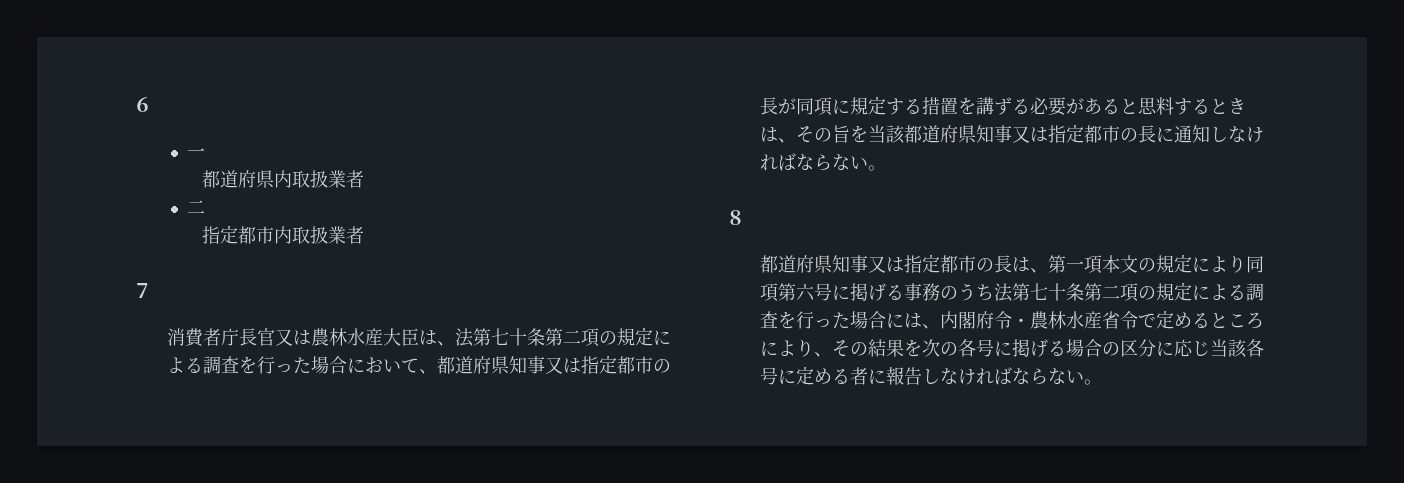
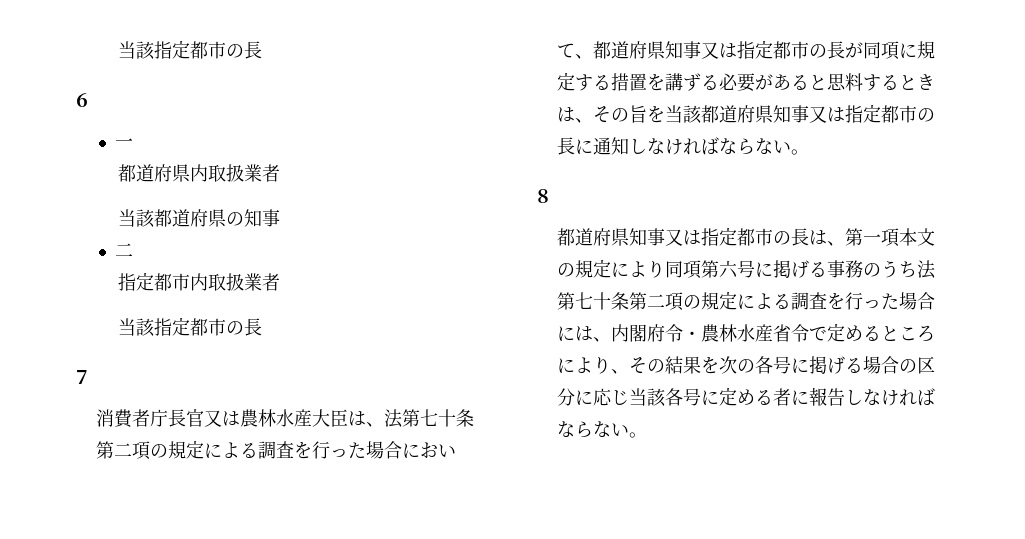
(133, 104) none -> [118,40,263,60] 当該指定都市の長 //
(364, 179) none -> [118,209,281,228] // 当該都道府県の知事
(364, 235) none -> [118,317,263,337] // 当該指定都市の長

